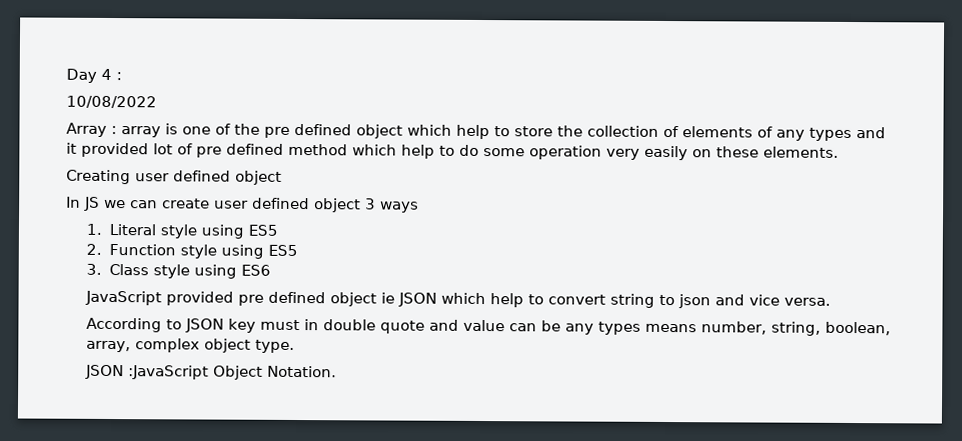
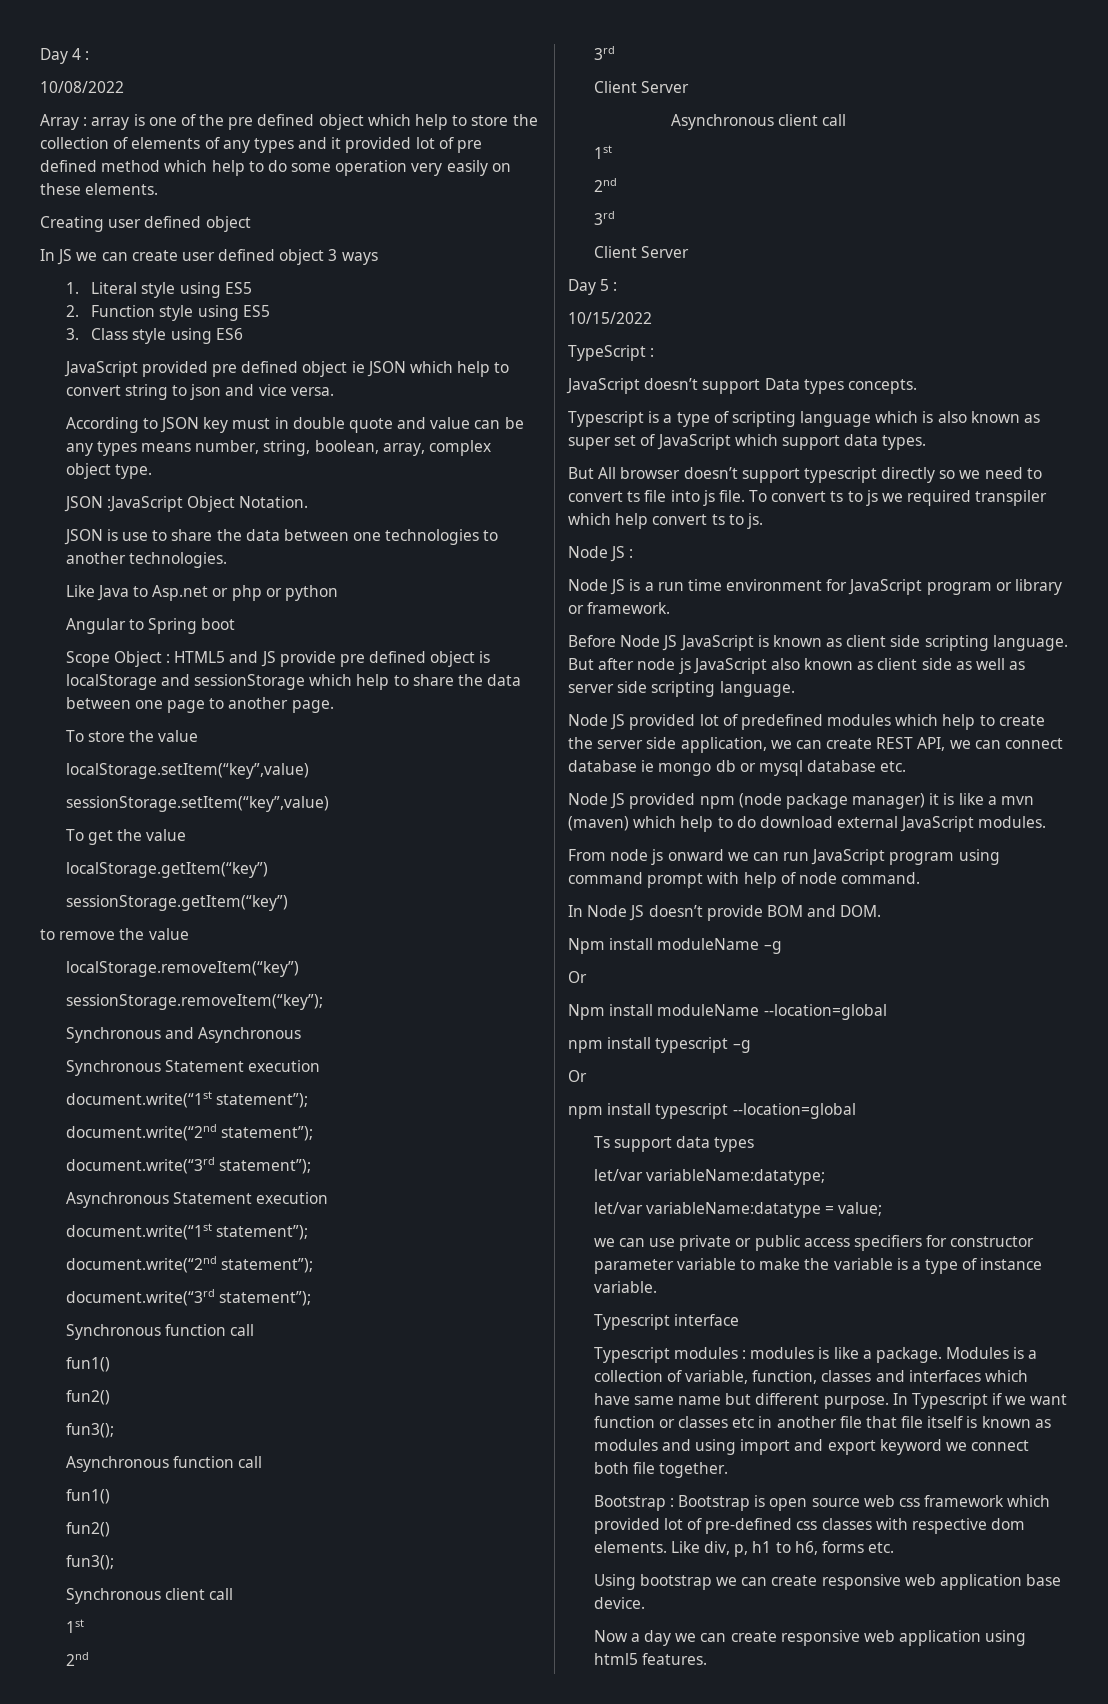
(338, 371) none -> [63,529,499,545] [65,552,227,568] [65,585,338,601] [65,618,236,634] [65,651,491,667] [65,674,522,690] [65,697,334,713] [65,730,199,742] [65,763,309,779] [65,796,329,812] [65,829,187,845] [65,862,268,878] [65,895,288,911] [40,928,189,940] [65,961,299,977] [65,994,323,1010] [65,1027,302,1043] [65,1060,321,1076] [65,1091,308,1108] [65,1124,313,1141] [65,1157,311,1174] [65,1192,329,1208] [65,1223,308,1240] [65,1256,313,1273] [65,1289,311,1306] [65,1324,255,1340] [65,1357,110,1372] [65,1390,110,1405] [65,1423,114,1438] [65,1456,263,1472] [65,1489,110,1504] [65,1522,110,1537] [65,1555,114,1570] [65,1588,234,1604] [65,1619,84,1633] [65,1652,89,1666] [593,46,615,60] [593,81,689,93] [670,114,846,130] [593,145,612,159] [593,178,617,192] [593,211,615,225] [593,246,689,258] [568,279,618,295] [568,312,652,324] [568,345,655,361] [566,378,917,394] [568,411,1041,427] [568,434,927,450] [568,467,1042,483] [568,490,1048,506] [568,513,763,529] [568,546,634,562] [568,579,1063,595] [568,602,671,614] [568,635,1068,651] [568,658,1026,674] [568,681,795,697] [568,714,1045,730] [568,737,1064,753] [568,760,907,776] [568,793,1035,809] [568,816,1047,832] [568,849,1000,865] [568,872,921,888] [568,905,882,921] [568,938,782,954] [568,971,587,983] [568,1004,887,1020] [568,1037,751,1053] [568,1070,587,1082] [568,1103,856,1119] [593,1136,755,1152] [593,1169,825,1185] [593,1202,883,1218] [593,1235,1035,1251] [593,1258,1043,1274] [593,1281,657,1293] [593,1314,739,1330] [593,1347,1038,1363] [593,1370,1028,1384] [593,1393,1068,1409] [593,1416,1051,1428] [593,1439,1030,1455] [593,1462,729,1478] [593,1495,1051,1511] [593,1518,1026,1534] [593,1541,895,1557] [593,1574,1062,1590] [593,1597,645,1609] [593,1630,1027,1646] [593,1653,707,1665] // JSON is use to share the data between one technologies to another technologies. // Like Java to Asp.net or php or python // Angular to Spring boot // Scope Object : HTML5 and JS provide pre defined object is localStorage and sessionStorage which help to share the data between one page to another page. // To store the value // localStorage.setItem(“key”,value) // sessionStorage.setItem(“key”,value) // To get the value // localStorage.getItem(“key”) // sessionStorage.getItem(“key”) // to remove the value // localStorage.removeItem(“key”) // sessionStorage.removeItem(“key”); // Synchronous and Asynchronous // Synchronous Statement execution // document.write(“1st statement”); // document.write(“2nd statement”); // document.write(“3rd statement”); // Asynchronous Statement execution // document.write(“1st statement”); // document.write(“2nd statement”); // document.write(“3rd statement”); // Synchronous function call // fun1() // fun2() // fun3(); // Asynchronous function call // fun1() // fun2() // fun3(); // Synchronous client call // 1st // 2nd // 3rd // Client Server // Asynchronous client call // 1st // 2nd // 3rd // Client Server // Day 5 : // 10/15/2022 // TypeScript : // JavaScript doesn’t support Data types concepts. // Typescript is a type of scripting language which is also known as super set of JavaScript which support data types. // But All browser doesn’t support typescript directly so we need to convert ts file into js file. To convert ts to js we required transpiler which help convert ts to js. // Node JS : // Node JS is a run time environment for JavaScript program or library or framework. // Before Node JS JavaScript is known as client side scripting language. But after node js JavaScript also known as client side as well as server side scripting language. // Node JS provided lot of predefined modules which help to create the server side application, we can create REST API, we can connect database ie mongo db or mysql database etc. // Node JS provided npm (node package manager) it is like a mvn (maven) which help to do download external JavaScript modules. // From node js onward we can run JavaScript program using command prompt with help of node command. // In Node JS doesn’t provide BOM and DOM. // Npm install moduleName –g // Or // Npm install moduleName --location=global // npm install typescript –g // Or // npm install typescript --location=global // Ts support data types // let/var variableName:datatype; // let/var variableName:datatype = value; // we can use private or public access specifiers for constructor parameter variable to make the variable is a type of instance variable. // Typescript interface // Typescript modules : modules is like a package. Modules is a collection of variable, function, classes and interfaces which have same name but different purpose. In Typescript if we want function or classes etc in another file that file itself is known as modules and using import and export keyword we connect both file together. // Bootstrap : Bootstrap is open source web css framework which provided lot of pre-defined css classes with respective dom elements. Like div, p, h1 to h6, forms etc. // Using bootstrap we can create responsive web application base device. // Now a day we can create responsive web application using html5 features.

